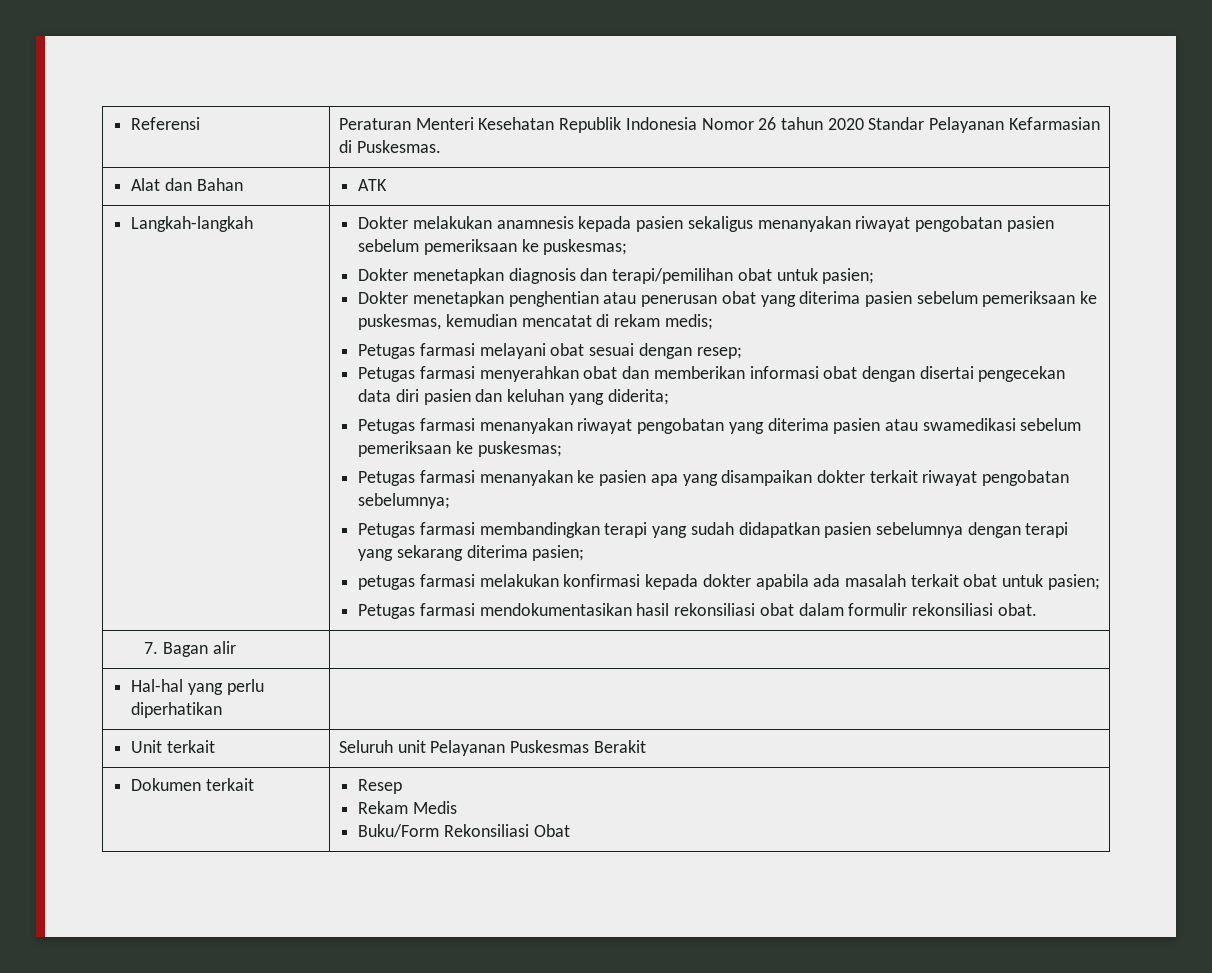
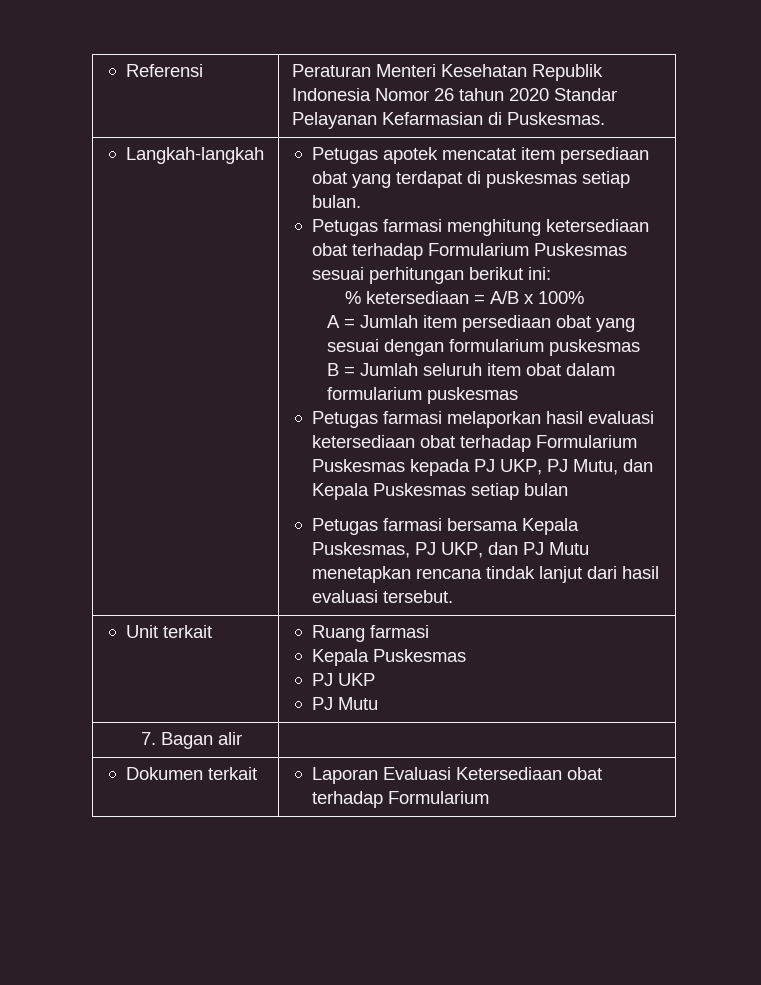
[131,178,243,191] [358,179,388,191] [131,216,254,232] [358,216,1054,232] [358,239,628,255] [358,268,875,284] [358,291,1098,307] [358,314,713,330] [358,343,742,359] [358,366,1066,382] [358,389,669,405] [358,418,1082,434] [358,441,562,457] [358,470,1070,486] [358,493,451,509] [358,522,1069,538] [358,545,585,561] [358,574,1100,590] [358,603,1037,619] [144,641,236,657] [131,679,264,695] [131,702,223,718] [131,740,215,753] [338,740,646,756] [131,778,254,791] [358,779,403,794] [358,801,457,814] [358,824,570,838] Alat dan Bahan | ATK // Langkah-langkah | Dokter melakukan anamnesis kepada pasien sekaligus menanyakan riwayat pengobatan pasien sebelum pemeriksaan ke puskesmas; // Dokter menetapkan diagnosis dan terapi/pemilihan obat untuk pasien; // Dokter menetapkan penghentian atau penerusan obat yang diterima pasien sebelum pemeriksaan ke puskesmas, kemudian mencatat di rekam medis; // Petugas farmasi melayani obat sesuai dengan resep; // Petugas farmasi menyerahkan obat dan memberikan informasi obat dengan disertai pengecekan data diri pasien dan keluhan yang diderita; // Petugas farmasi menanyakan riwayat pengobatan yang diterima pasien atau swamedikasi sebelum pemeriksaan ke puskesmas; // Petugas farmasi menanyakan ke pasien apa yang disampaikan dokter terkait riwayat pengobatan sebelumnya; // Petugas farmasi membandingkan terapi yang sudah didapatkan pasien sebelumnya dengan terapi yang sekarang diterima pasien; // petugas farmasi melakukan konfirmasi kepada dokter apabila ada masalah terkait obat untuk pasien; // Petugas farmasi mendokumentasikan hasil rekonsiliasi obat dalam formulir rekonsiliasi obat. // 7. Bagan alir | // Hal-hal yang perlu diperhatikan | // Unit terkait | Seluruh unit Pelayanan Puskesmas Berakit // Dokumen terkait | Resep // Rekam Medis // Buku/Form Rekonsiliasi Obat -> [125,147,264,164] [311,147,649,164] [311,171,630,188] [311,195,361,208] [311,219,649,236] [311,243,627,260] [311,267,551,284] [344,291,584,304] [327,315,636,332] [327,339,641,356] [327,363,616,376] [327,387,519,404] [311,411,654,428] [311,435,637,452] [311,459,653,476] [311,483,568,500] [311,518,579,535] [311,542,589,558] [311,566,659,583] [311,590,453,603] [125,625,212,638] [311,625,429,642] [311,649,466,666] [311,673,375,686] [311,697,378,710] [141,732,243,749] [125,767,257,780] [311,767,602,784] [311,791,489,808] Langkah-langkah | Petugas apotek mencatat item persediaan obat yang terdapat di puskesmas setiap bulan. // Petugas farmasi menghitung ketersediaan obat terhadap Formularium Puskesmas sesuai perhitungan berikut ini: // % ketersediaan = A/B x 100% // A = Jumlah item persediaan obat yang sesuai dengan formularium puskesmas // B = Jumlah seluruh item obat dalam formularium puskesmas // Petugas farmasi melaporkan hasil evaluasi ketersediaan obat terhadap Formularium Puskesmas kepada PJ UKP, PJ Mutu, dan Kepala Puskesmas setiap bulan // Petugas farmasi bersama Kepala Puskesmas, PJ UKP, dan PJ Mutu menetapkan rencana tindak lanjut dari hasil evaluasi tersebut. // Unit terkait | Ruang farmasi // Kepala Puskesmas // PJ UKP // PJ Mutu // 7. Bagan alir | // Dokumen terkait | Laporan Evaluasi Ketersediaan obat terhadap Formularium

